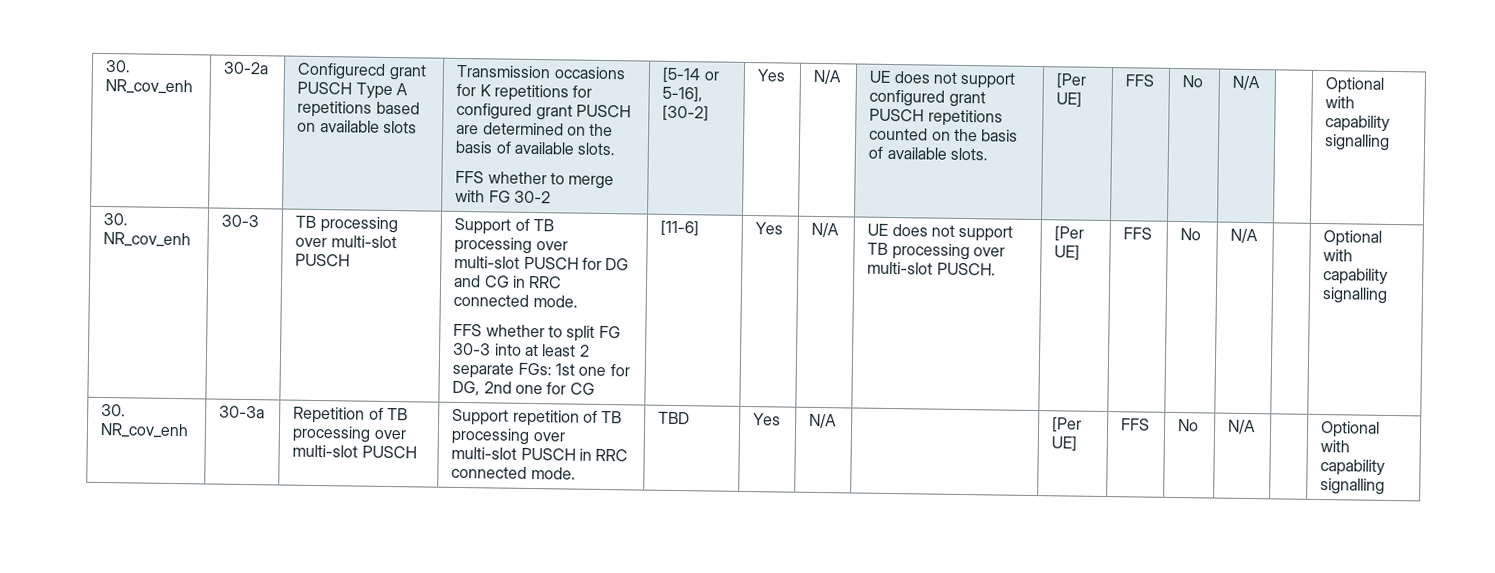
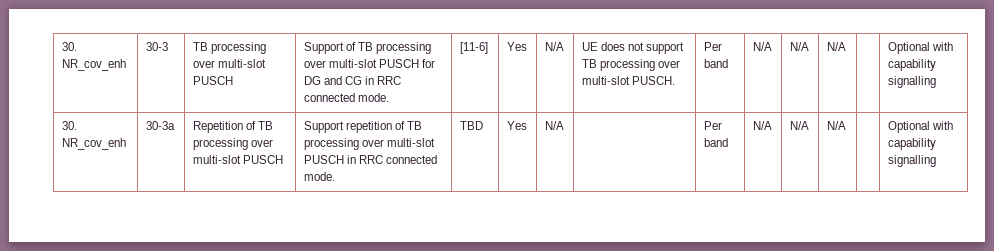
[105,60,132,73] [105,79,194,95] [223,61,270,75] [297,62,427,81] [297,81,408,100] [297,100,420,118] [297,120,417,134] [456,64,626,80] [456,83,593,102] [456,102,631,121] [456,122,614,137] [455,140,616,156] [455,170,615,190] [455,189,551,204] [662,66,719,84] [662,85,704,103] [662,104,710,122] [757,69,787,82] [813,69,843,85] [869,70,1017,89] [869,89,986,108] [869,108,1003,127] [869,127,1019,142] [868,146,988,161] [1056,72,1088,89] [1056,91,1083,108] [1125,74,1155,87] [1182,75,1204,88] [1232,75,1261,91] [1325,77,1385,94] [1325,96,1356,109] [1325,115,1391,132] [1324,134,1391,151] [103,213,129,226] [103,232,192,248] 30. NR_cov_enh | 30-2a | Configurecd grant PUSCH Type A repetitions based on available slots | Transmission occasions for K repetitions for configured grant PUSCH are determined on the basis of available slots. // FFS whether to merge with FG 30-2 | [5-14 or 5-16], [30-2] | Yes | N/A | UE does not support configured grant PUSCH repetitions counted on the basis of available slots. | [Per UE] | FFS | No | N/A | | Optional with capability signalling // 30. NR_cov_enh -> [61,42,77,51] [61,59,126,71] 30. NR_cov_enh
[453,323,621,342] [453,342,590,357] [452,361,630,379] [452,380,595,396] // FFS whether to split FG 30-3 into at least 2 separate FGs: 1st one for DG, 2nd one for CG -> (389, 97) none
[1054,225,1085,242] [1054,244,1081,261] [1123,227,1153,240] [1180,228,1202,241] [Per UE] | FFS | No -> [703,42,722,51] [703,59,728,68] [752,42,772,51] [789,42,809,51] Per band | N/A | N/A
[1051,416,1083,433] [1051,435,1078,452] [1121,418,1151,431] [1178,419,1200,432] [Per UE] | FFS | No -> [703,121,722,130] [703,138,728,147] [752,121,772,130] [789,121,809,130] Per band | N/A | N/A

